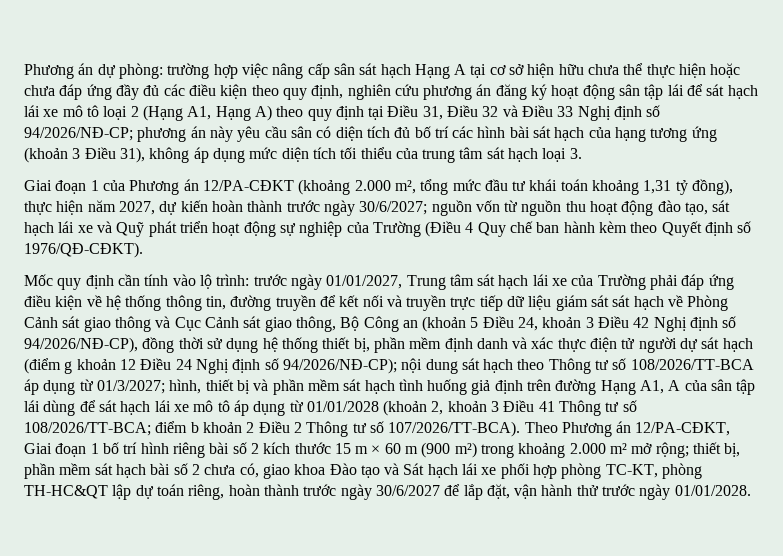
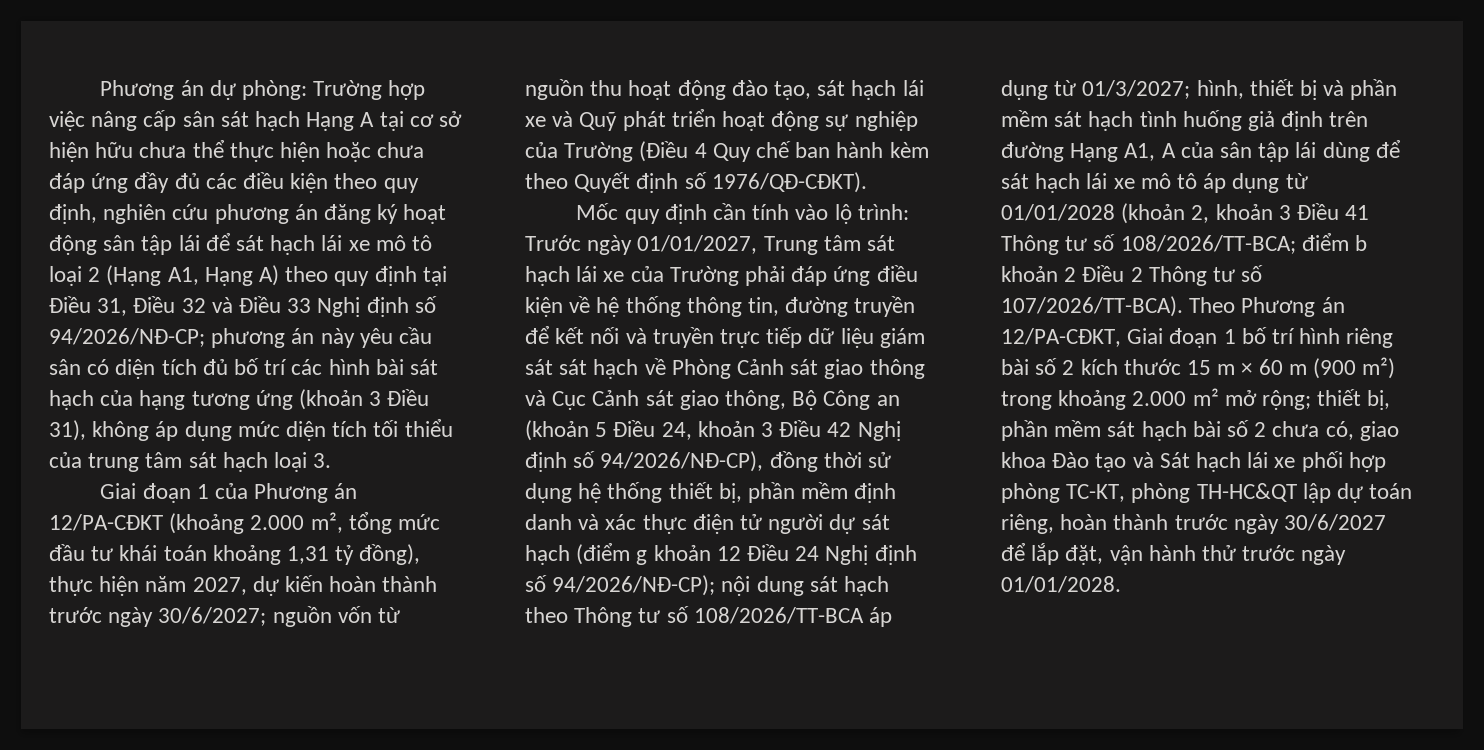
[167,63,210,79] trường -> [313,80,383,100] Trường
[253,274,287,286] trước -> [525,235,581,251] Trước

